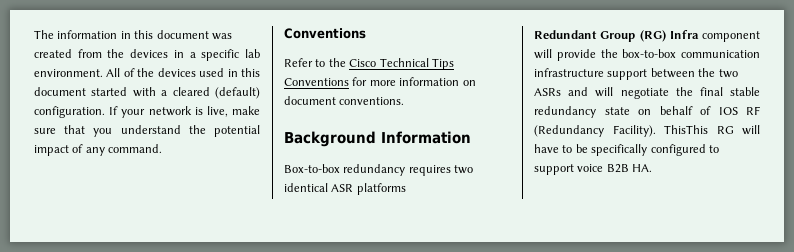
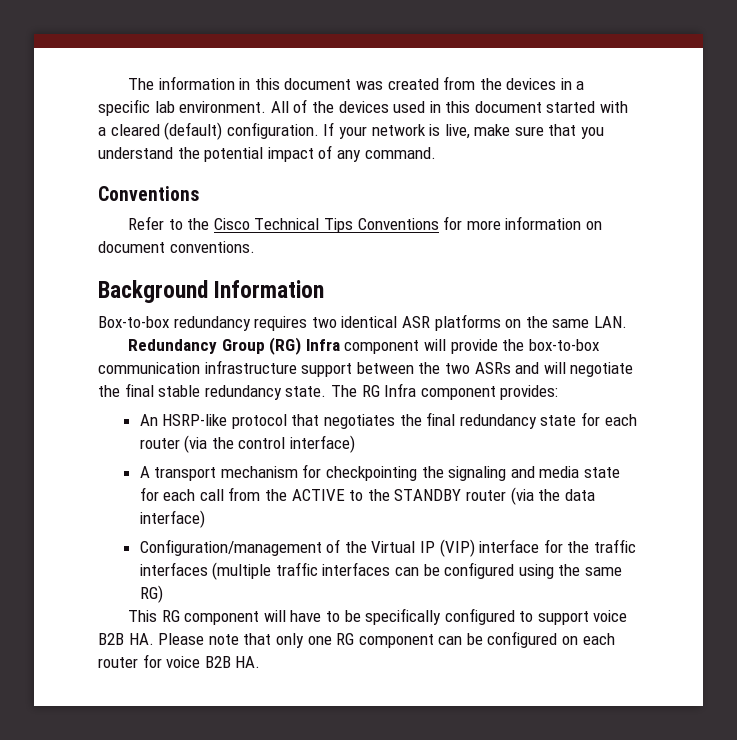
[534,30,597,39] // Redundant -> [505,316,627,328] [127,339,217,354] on the same LAN. // Redundancy
[604,106,760,115] [534,125,734,137] state on behalf of IOS RF (Redundancy Facility). ThisThis RG -> [285,383,559,400] [139,412,637,429] [139,435,355,453] [139,464,620,481] [139,487,595,505] [139,510,205,528] [139,539,636,557] [139,562,622,580] [139,585,163,603] [127,610,260,625] state. The RG Infra component provides: // An HSRP-like protocol that negotiates the final redundancy state for each router (via the control interface) // A transport mechanism for checkpointing the signaling and media state for each call from the ACTIVE to the STANDBY router (via the data interface) // Configuration/management of the Virtual IP (VIP) interface for the traffic interfaces (multiple traffic interfaces can be configured using the same RG) // This RG component
(653, 168) none -> [158,631,615,648] [98,654,261,668] Please note that only one RG component can be configured on each router for voice B2B HA.

